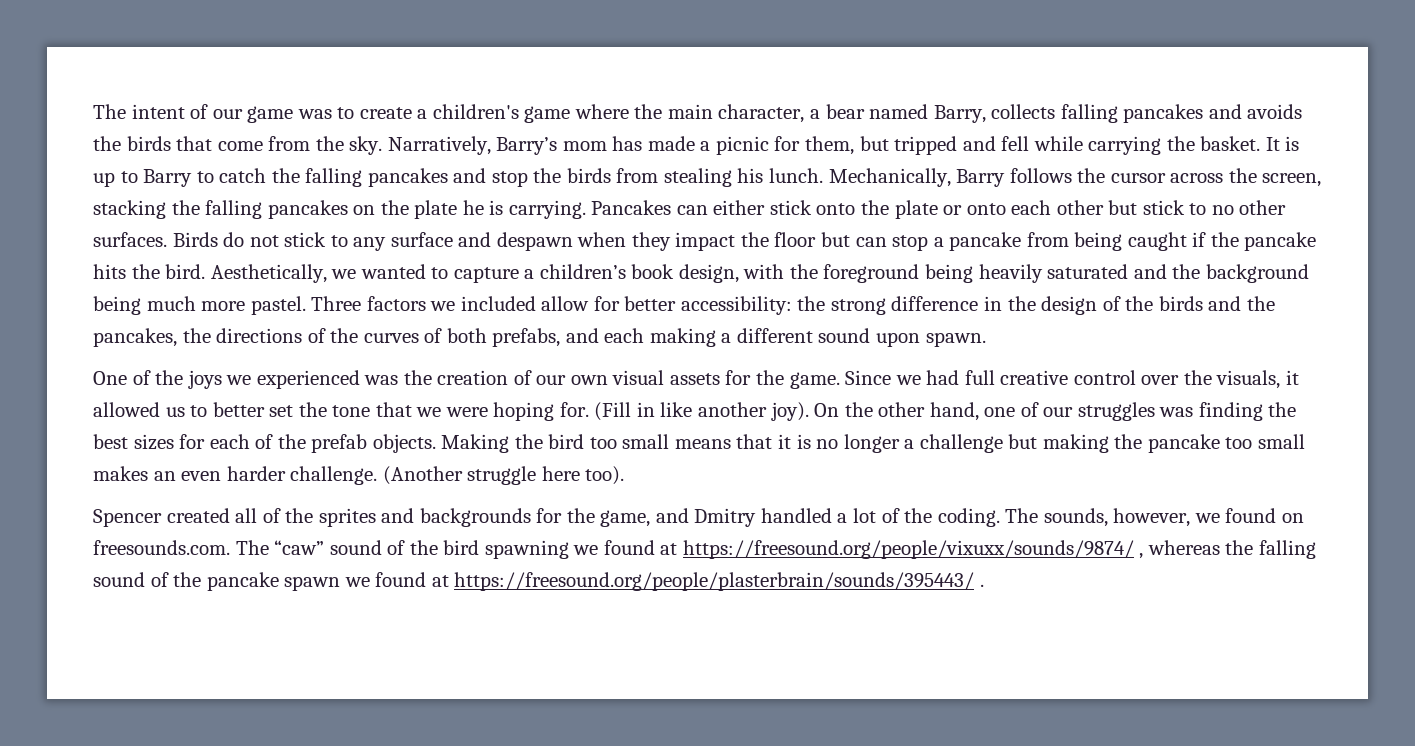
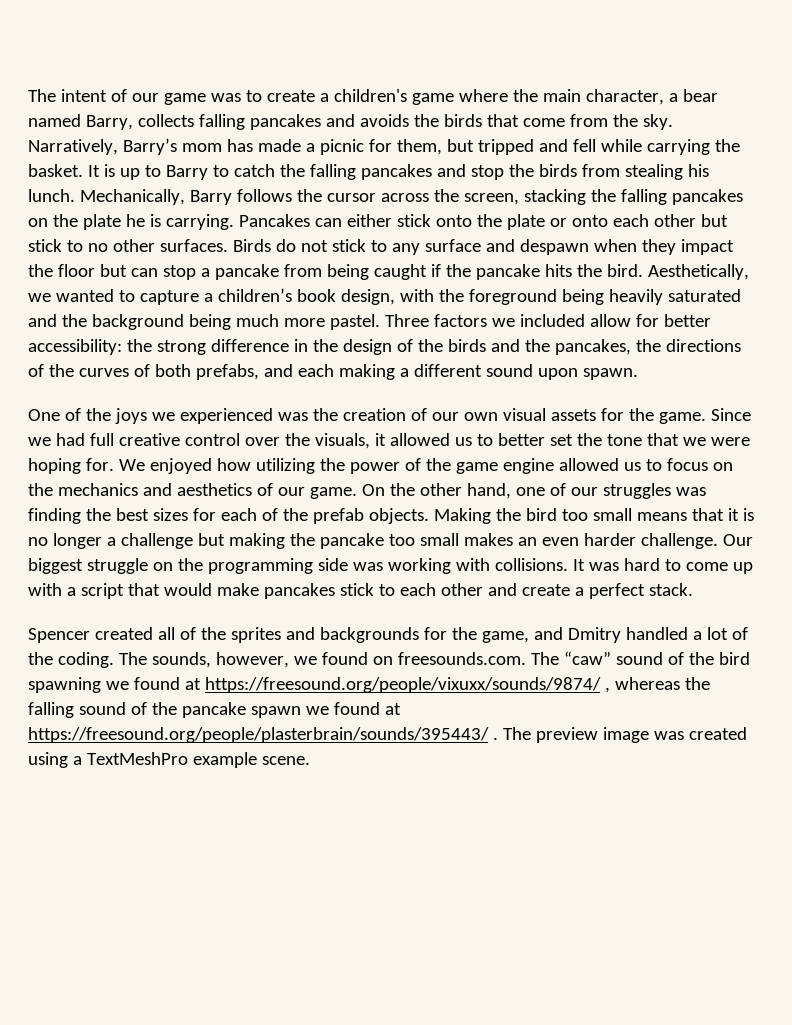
[594,402,809,421] (Fill in like another joy). -> [118,458,733,474] [28,483,357,499] We enjoyed how utilizing the power of the game engine allowed us to focus on the mechanics and aesthetics of our game.
[382,466,625,485] (Another struggle here too). -> [722,534,753,546] [28,558,753,574] [28,583,693,599] Our biggest struggle on the programming side was working with collisions. It was hard to come up with a script that would make pancakes stick to each other and create a perfect stack.
(984, 585) none -> [502,727,747,743] [28,752,310,768] The preview image was created using a TextMeshPro example scene.

